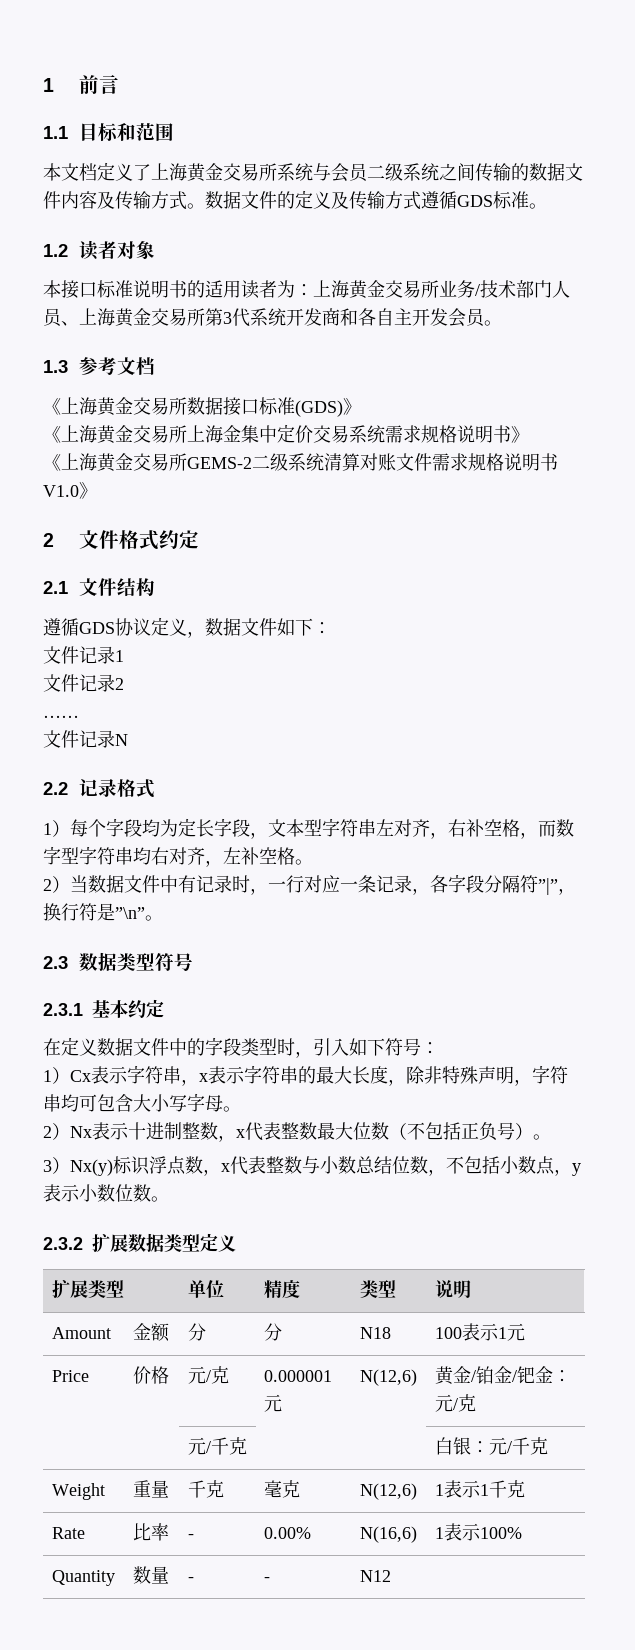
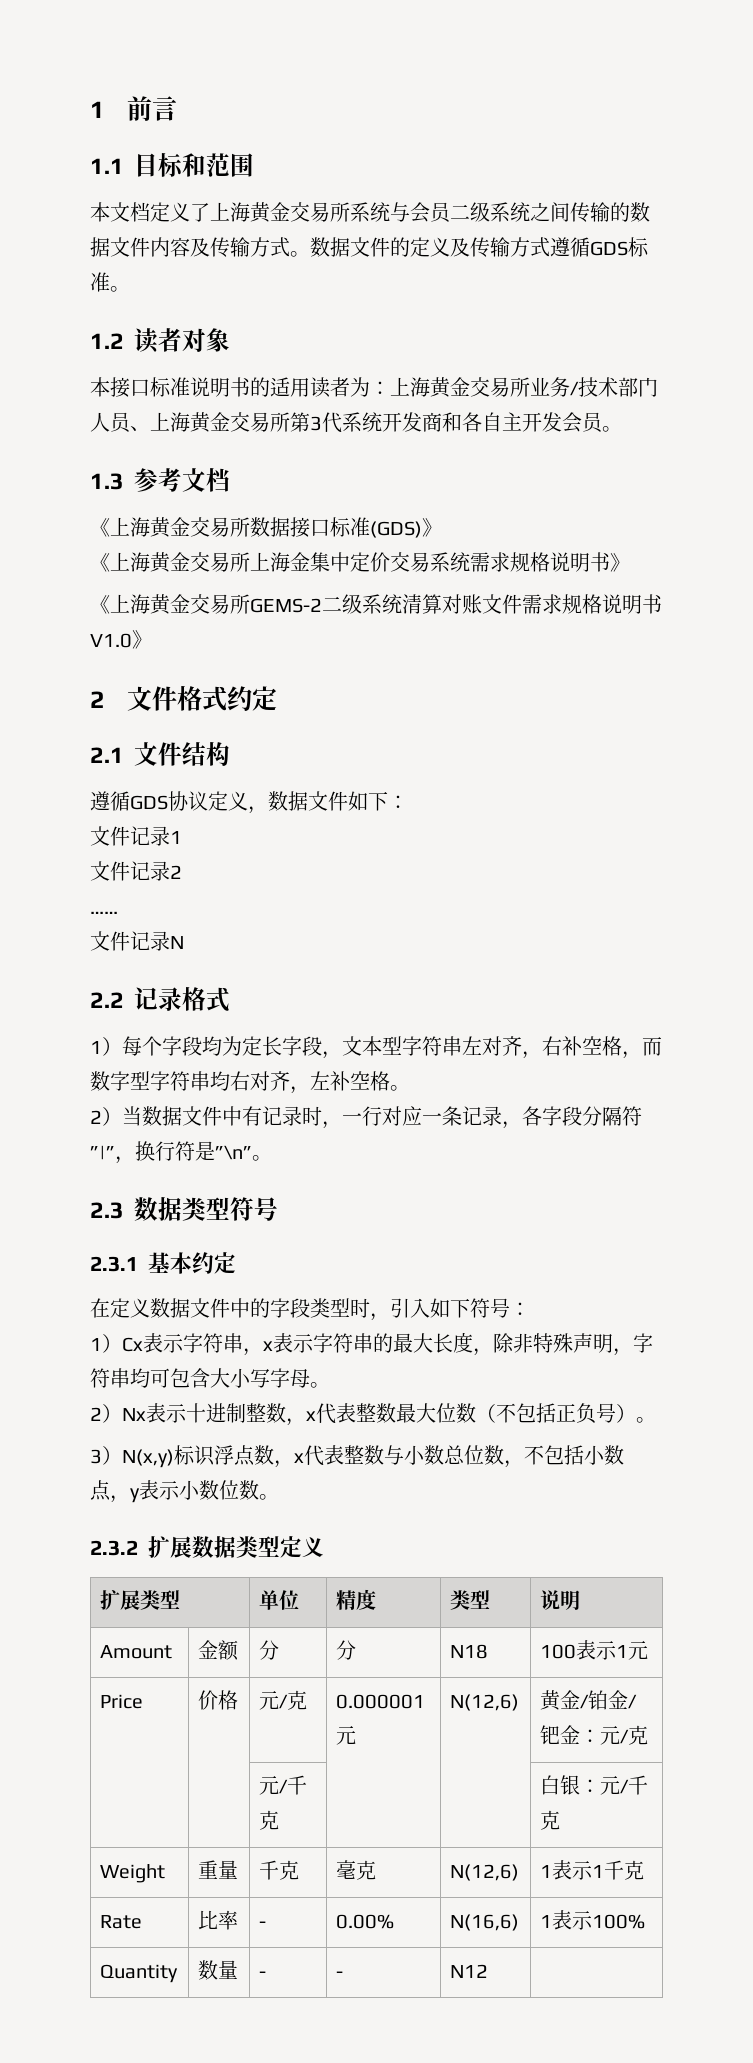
[70,1159,113,1176] Nx(y) -> [122,1449,174,1468] N(x,y)
[374,1156,392,1174] 结 -> (465, 1454) none

